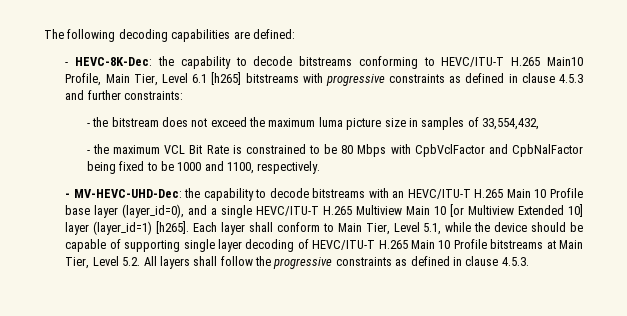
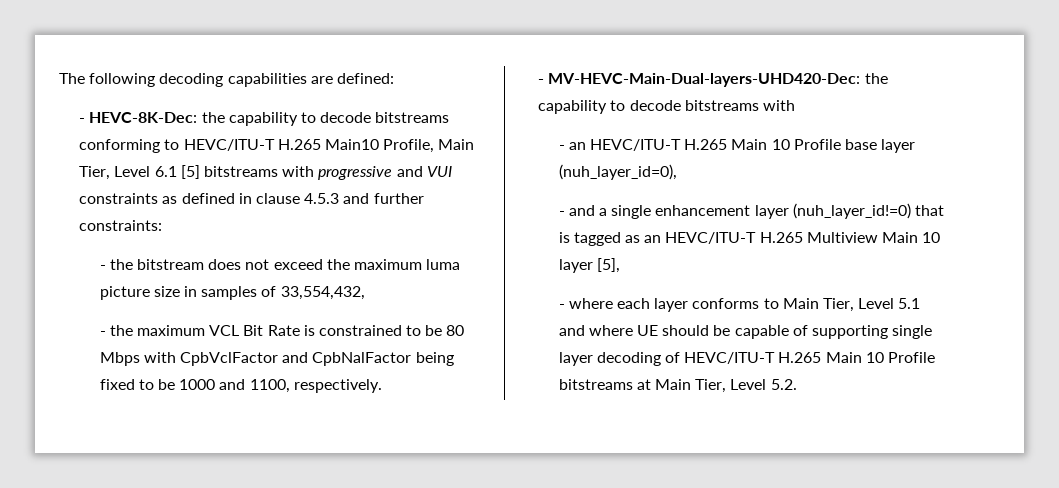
[211,72,242,85] [h265] -> [180,165,200,179] [5]
(385, 80) none -> [396,166,452,177] and VUI
[73,189,182,198] MV-HEVC-UHD-Dec: -> [548,73,861,87] MV-HEVC-Main-Dual-layers-UHD420-Dec:
(389, 193) none -> [558,145,565,150] // -
[122,204,185,218] (layer_id=0), -> [558,164,677,180] [558,211,565,216] (nuh_layer_id=0), // -
(253, 211) none -> [655,203,944,219] [558,232,662,246] enhancement layer (nuh_layer_id!=0) that is tagged as an
[450,204,583,217] [65,221,528,235] [or Multiview Extended 10] layer (layer_id=1) [h265]. Each layer shall conform to Main Tier, Level 5.1, while the device -> [558,258,620,273] [558,298,921,312] [558,325,658,336] layer [5], // - where each layer conforms to Main Tier, Level 5.1 and where UE
[143,256,529,269] All layers shall follow the progressive constraints as defined in clause 4.5.3. -> (797, 384) none

